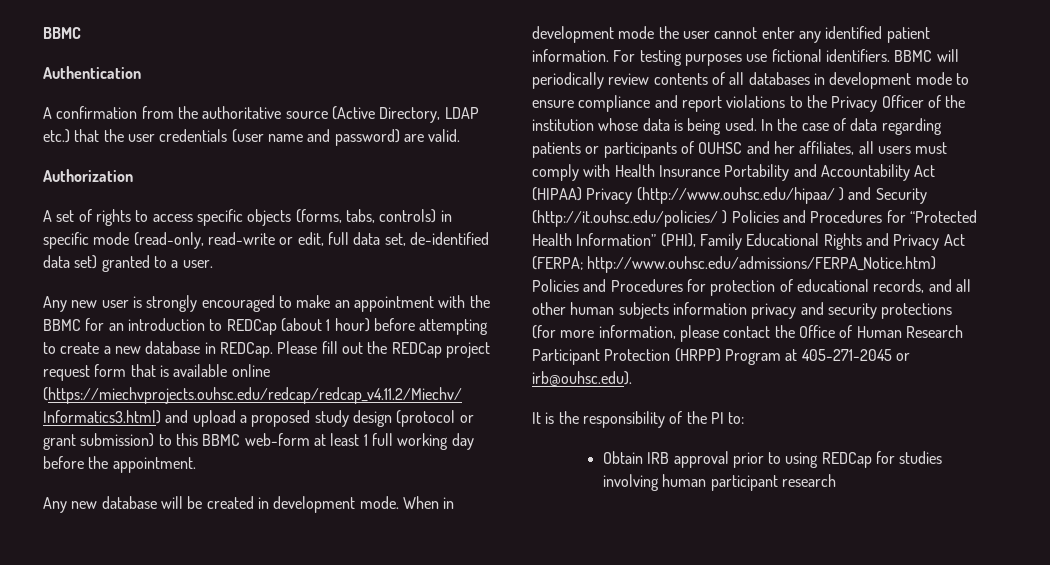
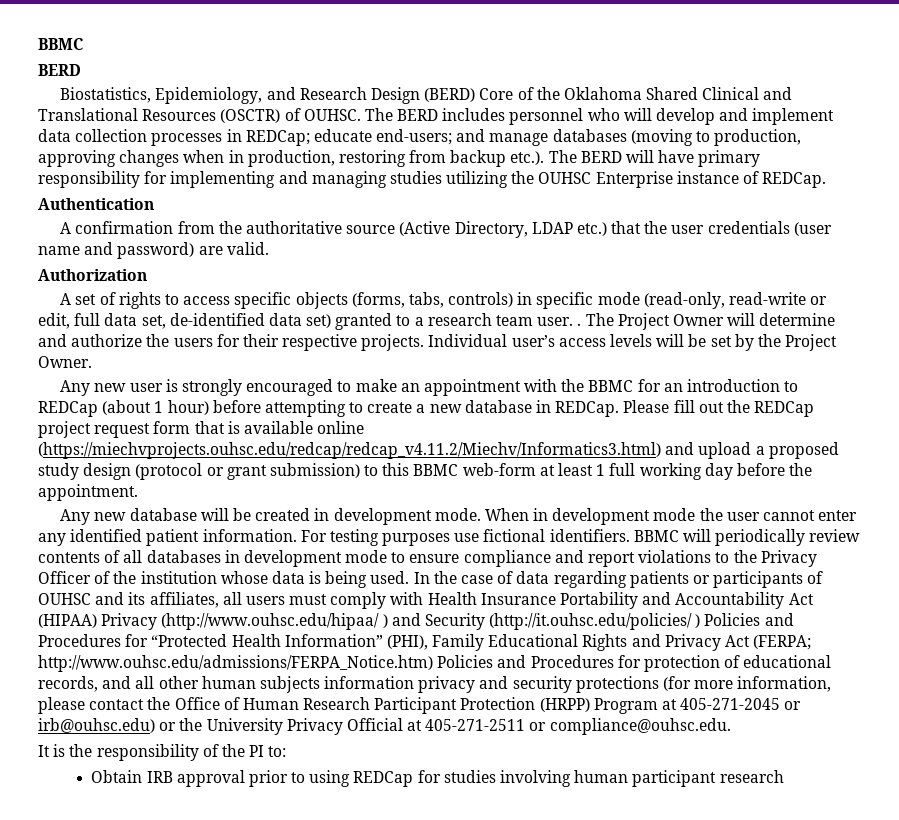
[43,27,81,39] BBMC -> [38,38,83,50] [38,64,81,76] [60,87,793,104] [38,108,835,125] [38,129,802,146] [38,150,761,167] [38,171,827,188] BBMC // BERD // Biostatistics, Epidemiology, and Research Design (BERD) Core of the Oklahoma Shared Clinical and Translational Resources (OSCTR) of OUHSC. The BERD includes personnel who will develop and implement data collection processes in REDCap; educate end-users; and manage databases (moving to production, approving changes when in production, restoring from backup etc.). The BERD will have primary responsibility for implementing and managing studies utilizing the OUHSC Enterprise instance of REDCap.
(179, 264) none -> [427,313,534,326] research team
(213, 264) none -> [577,313,836,330] [38,334,838,351] [38,356,92,368] . The Project Owner will determine and authorize the users for their respective projects. Individual user’s access levels will be set by the Project Owner.
[773,141,795,154] her -> [128,592,146,605] its
[532,371,632,386] irb@ouhsc.edu). -> [38,718,731,735] irb@ouhsc.edu) or the University Privacy Official at 405-271-2511 or compliance@ouhsc.edu.

